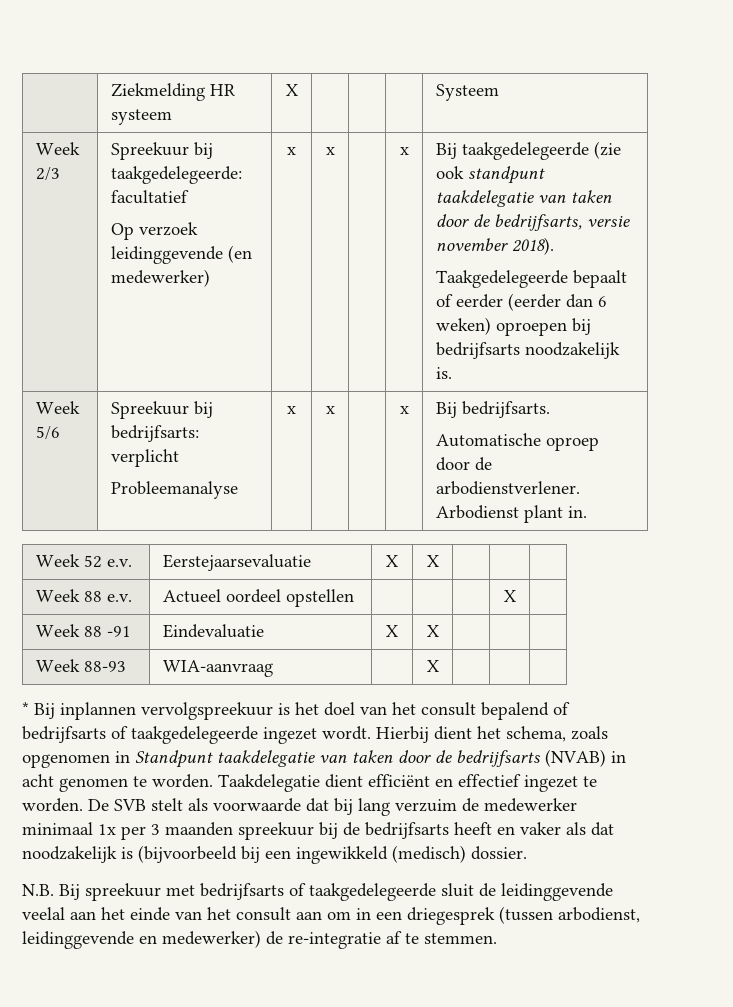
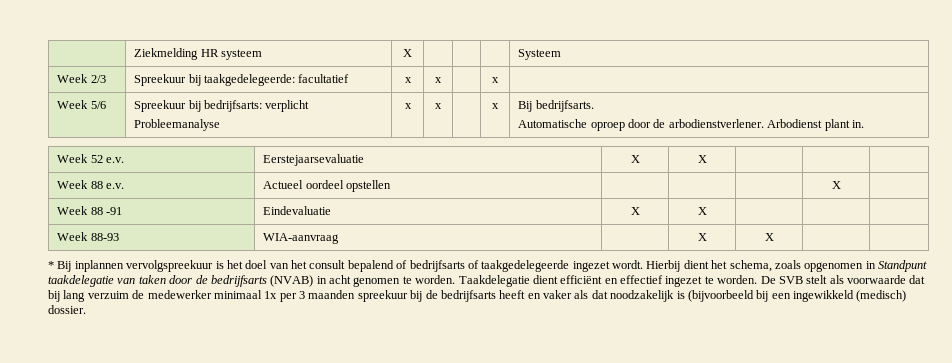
[110,222,198,240] [110,245,252,264] [110,269,210,287] [287,147,296,155] [325,147,335,155] [399,147,409,155] [435,141,621,160] [435,166,545,184] [435,190,612,207] [435,214,630,231] [435,237,554,255] [435,270,627,288] [435,293,607,311] [435,317,591,336] [435,342,620,359] [435,367,452,379] // Op verzoek leidinggevende (en medewerker) | x | x | | x | Bij taakgedelegeerde (zie ook standpunt taakdelegatie van taken door de bedrijfsarts, versie november 2018). // Taakgedelegeerde bepaalt of eerder (eerder dan 6 weken) oproepen bij bedrijfsarts noodzakelijk is. -> [404,77,412,83] [435,77,442,83] [492,77,499,83] | x | x | | x |
(439, 666) none -> [764,233,774,241] X
[22,883,613,901] [22,906,640,925] [22,930,497,949] // N.B. Bij spreekuur met bedrijfsarts of taakgedelegeerde sluit de leidinggevende veelal aan het einde van het consult aan om in een driegesprek (tussen arbodienst, leidinggevende en medewerker) de re-integratie af te stemmen. -> (86, 309) none

